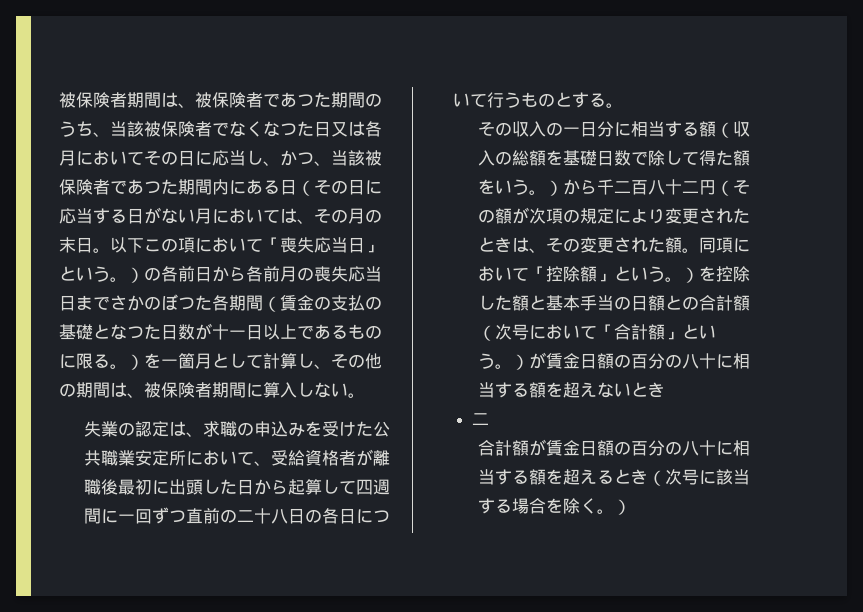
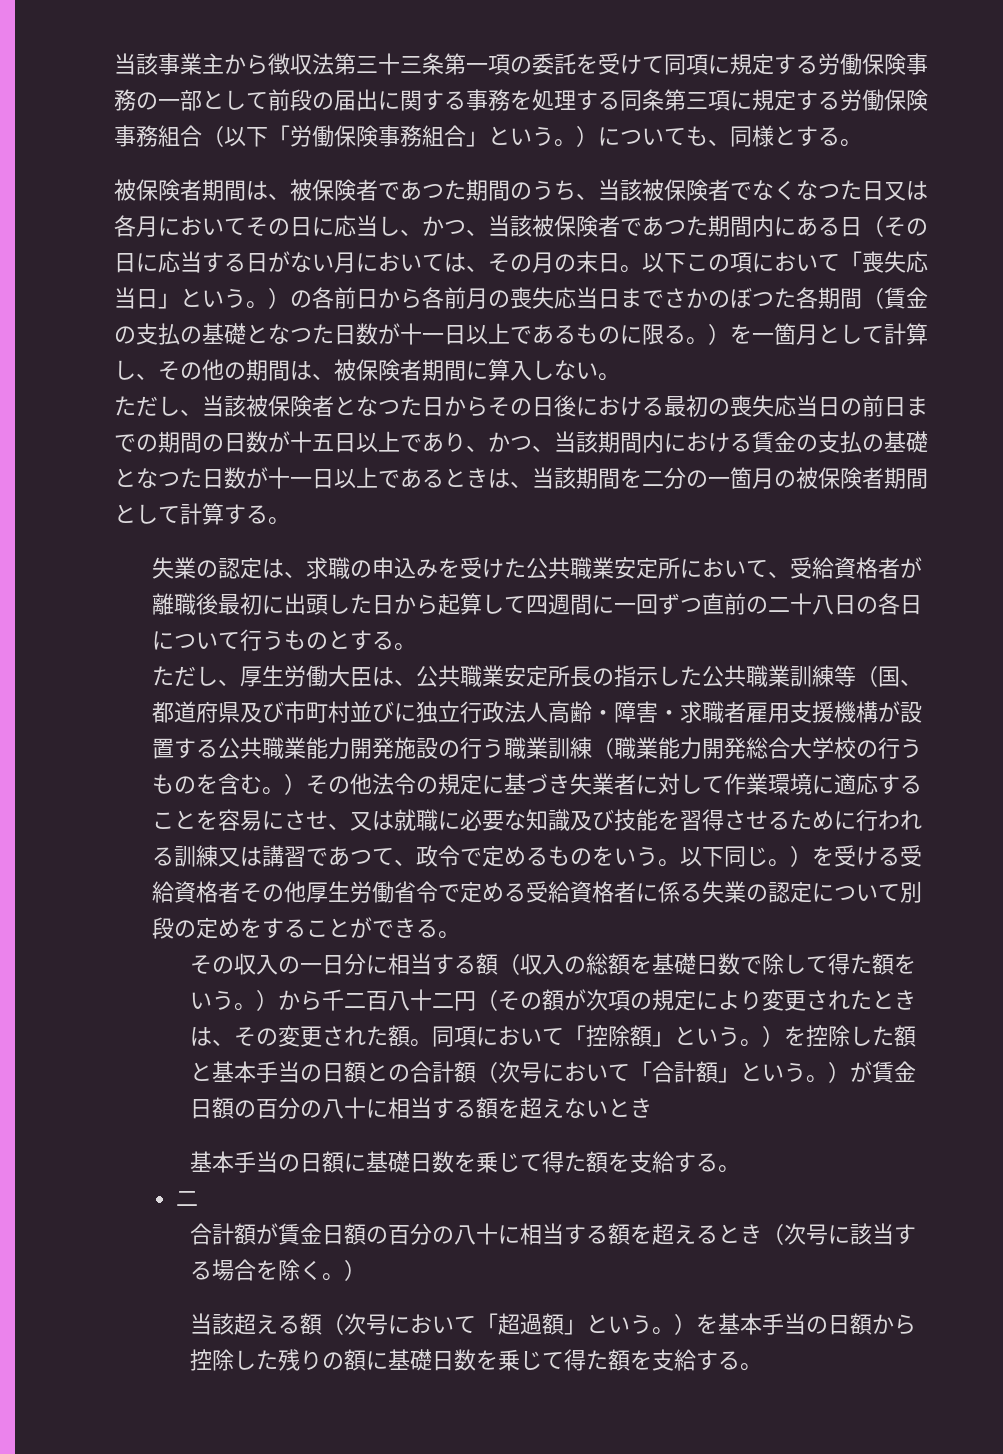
(59, 100) none -> [114,53,928,75] [114,89,928,111] [114,125,862,147] 当該事業主から徴収法第三十三条第一項の委託を受けて同項に規定する労働保険事務の一部として前段の届出に関する事務を処理する同条第三項に規定する労働保険事務組合（以下「労働保険事務組合」という。）についても、同様とする。 //
(365, 395) none -> [114,395,928,417] [114,431,928,453] [114,467,928,489] [114,503,290,525] // ただし、当該被保険者となつた日からその日後における最初の喪失応当日の前日までの期間の日数が十五日以上であり、かつ、当該期間内における賃金の支払の基礎となつた日数が十一日以上であるときは、当該期間を二分の一箇月の被保険者期間として計算する。
(624, 105) none -> [151,665,922,687] [151,701,922,723] [151,737,922,759] [151,773,922,795] [151,809,922,831] [151,845,922,867] [151,881,922,903] [151,917,460,939] // ただし、厚生労働大臣は、公共職業安定所長の指示した公共職業訓練等（国、都道府県及び市町村並びに独立行政法人高齢・障害・求職者雇用支援機構が設置する公共職業能力開発施設の行う職業訓練（職業能力開発総合大学校の行うものを含む。）その他法令の規定に基づき失業者に対して作業環境に適応することを容易にさせ、又は就職に必要な知識及び技能を習得させるために行われる訓練又は講習であつて、政令で定めるものをいう。以下同じ。）を受ける受給資格者その他厚生労働省令で定める受給資格者に係る失業の認定について別段の定めをすることができる。
(666, 389) none -> [189,1151,740,1173] // 基本手当の日額に基礎日数を乗じて得た額を支給する。
(632, 507) none -> [189,1313,916,1335] [189,1349,762,1371] // 当該超える額（次号において「超過額」という。）を基本手当の日額から控除した残りの額に基礎日数を乗じて得た額を支給する。

